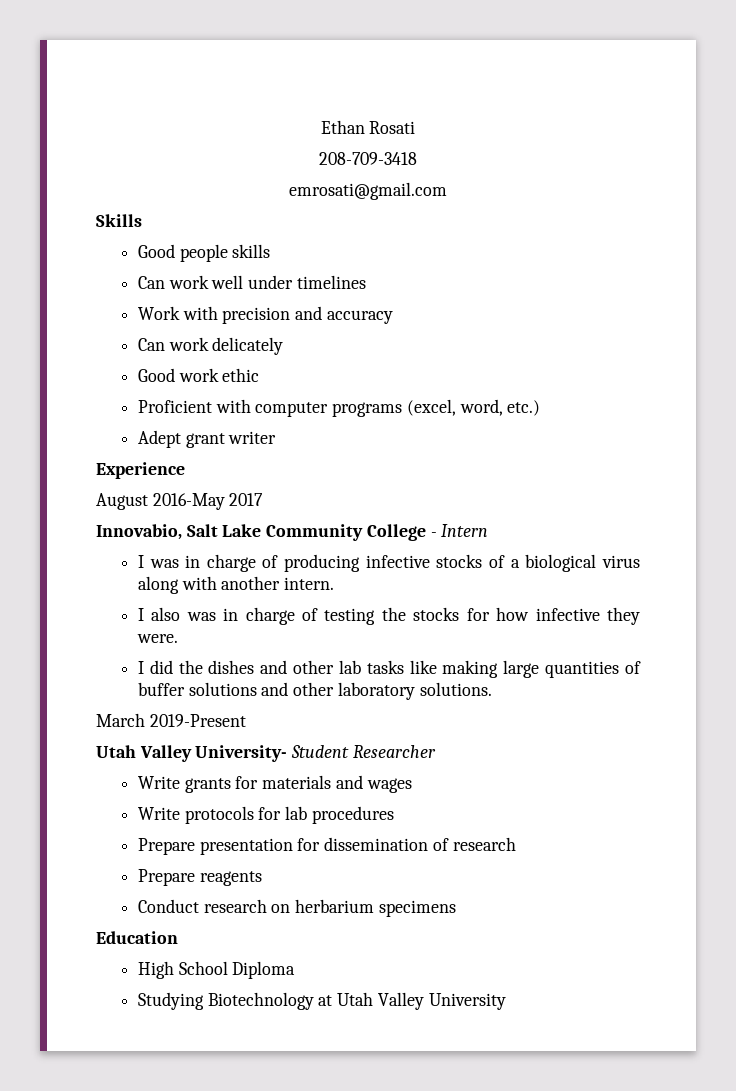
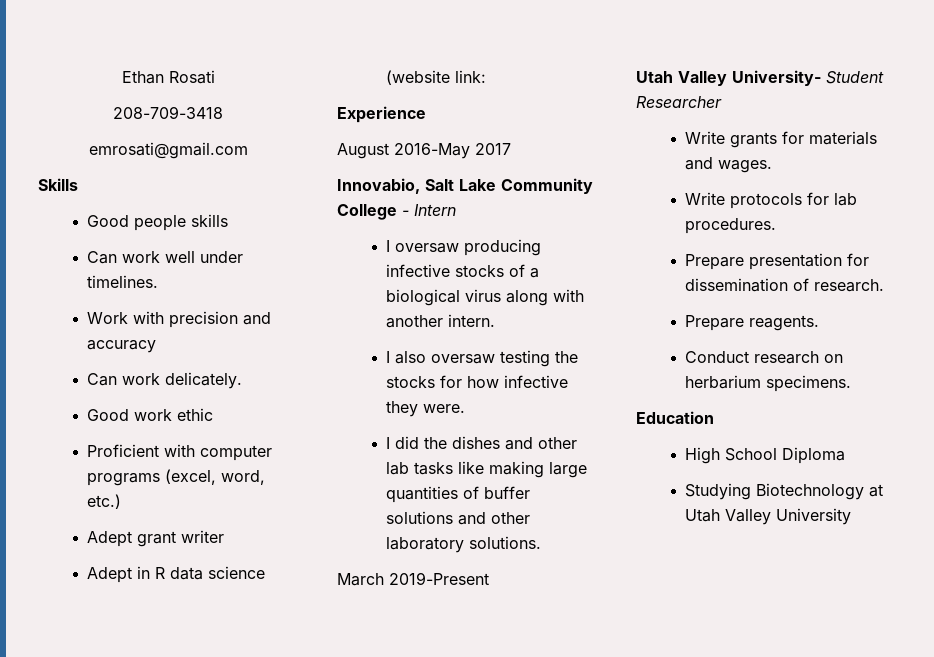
[296,275,366,289] timelines -> [87,275,159,288] timelines.
[212,337,284,355] delicately -> [165,372,243,389] delicately.
(277, 437) none -> [87,566,266,583] [386,70,487,85] // Adept in R data science (website link:
[149,554,279,572] was in charge of -> [395,243,460,253] oversaw
[186,607,319,625] was in charge of -> [431,354,496,364] oversaw
[366,778,412,793] wages -> [718,160,773,173] wages.
[311,806,394,824] procedures -> [685,218,777,234] procedures.
[452,837,516,851] [137,869,262,886] research // Prepare reagents -> [814,279,885,292] [685,315,820,331] research. // Prepare reagents.
[378,900,456,917] specimens -> [766,375,852,392] specimens.

